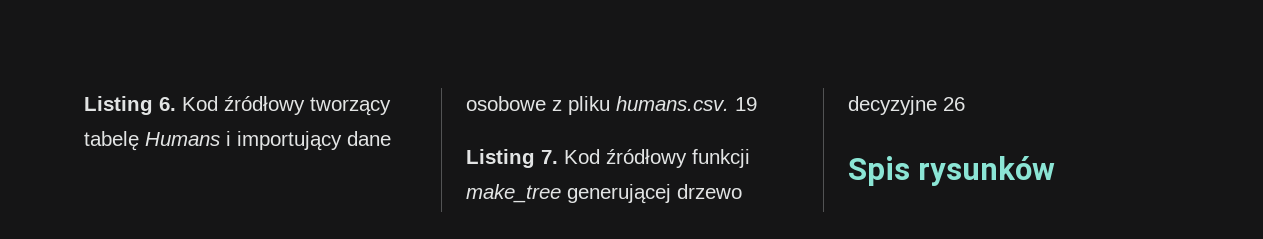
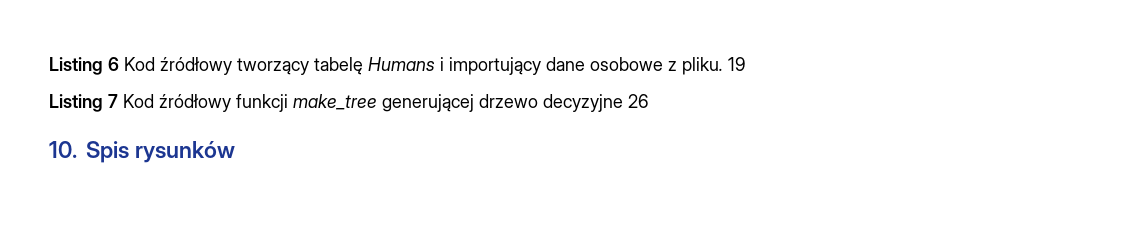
[84,96,176,115] Listing 6. -> [49,57,119,75] Listing 6
[568,96,729,115] pliku humans.csv. -> [682,57,723,75] pliku.
[541,150,558,164] 7. -> [108,94,118,108] 7
(965, 104) none -> [49,141,77,158] 10.

